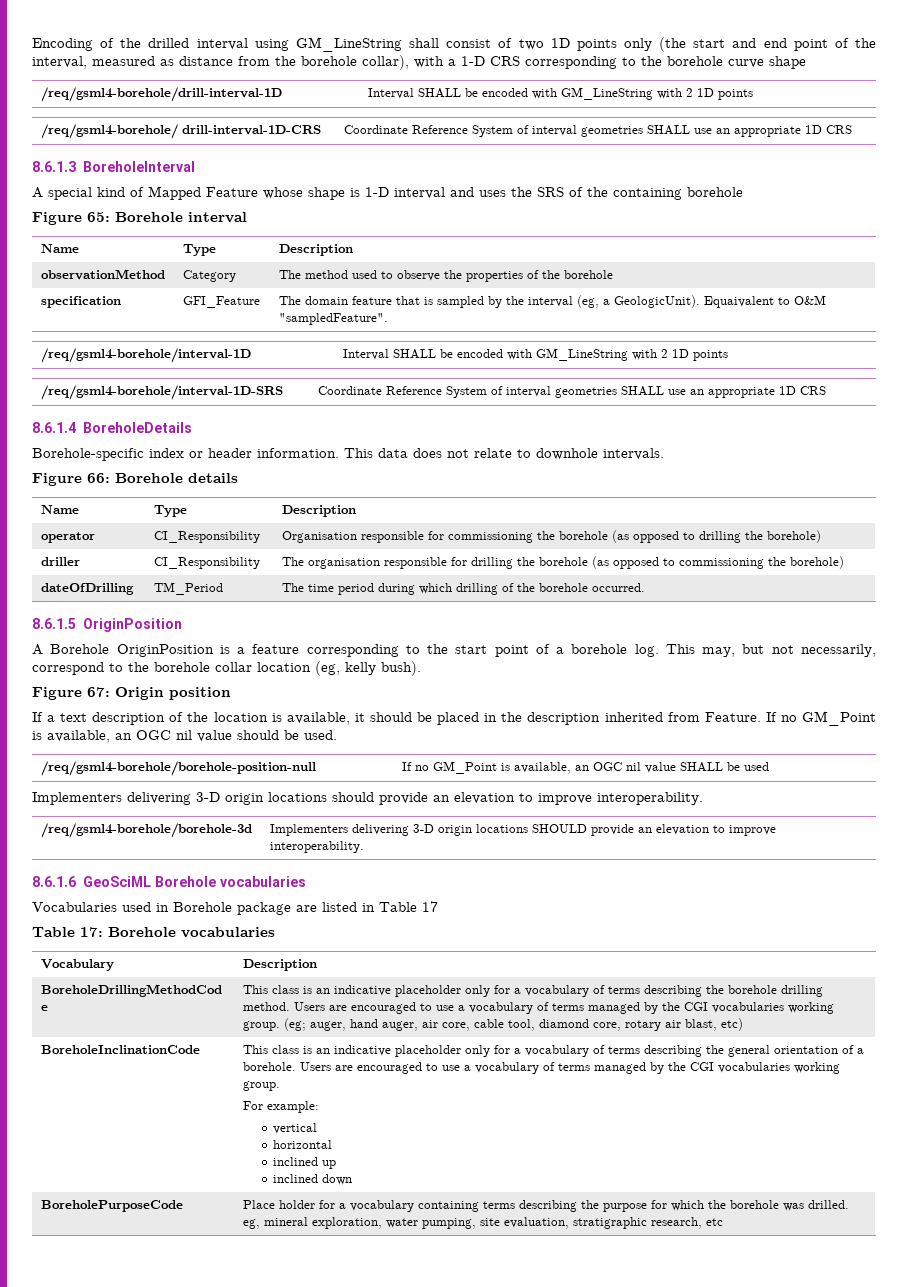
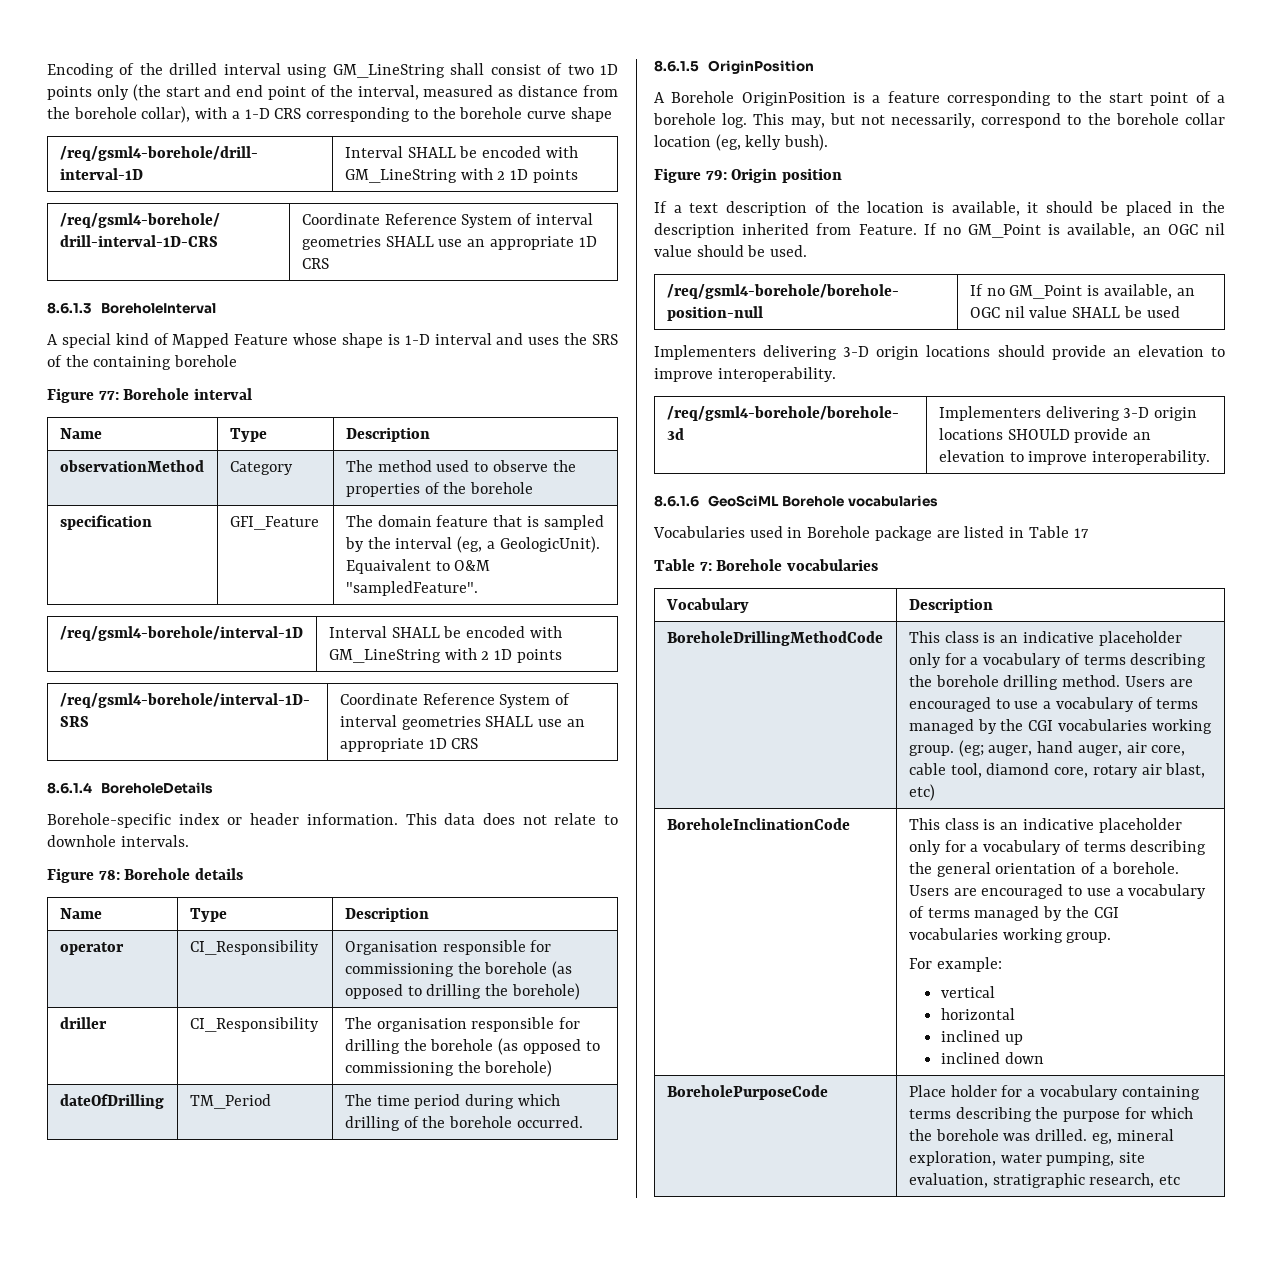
[87,212,110,222] 65: -> [98,391,119,400] 77:
[87,473,110,483] 66: -> [98,870,120,880] 78:
[87,687,110,697] 67: -> [705,170,727,180] 79:
[80,927,103,937] 17: -> [699,562,712,571] 7:

